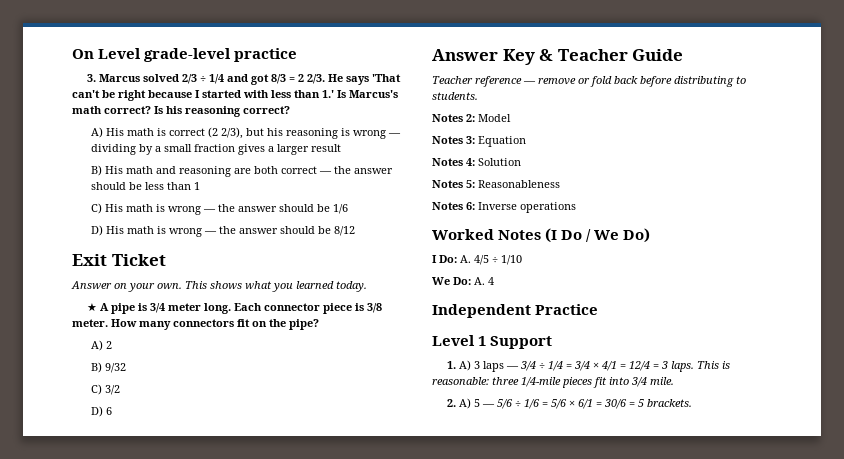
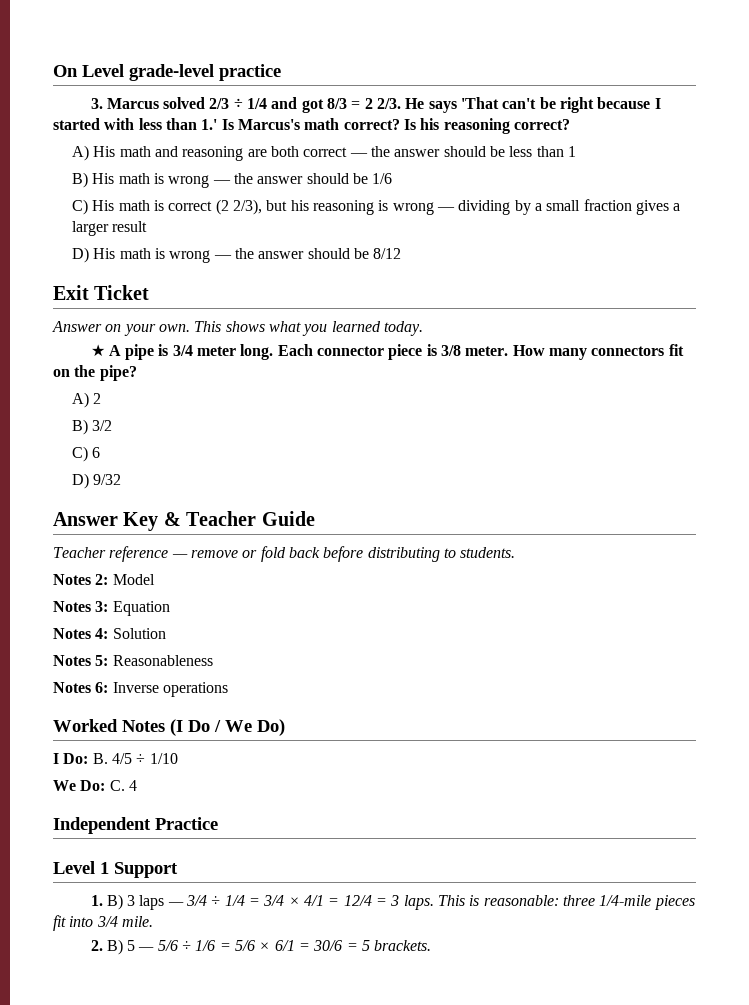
(154, 132) none -> [155,146,576,161] [72,172,393,188] [72,199,150,215] and reasoning are both correct — the answer should be less than 1 // B) His math is wrong — the answer should be 1/6 // C) His math
[90,165,393,177] [90,182,200,190] [90,203,348,215] // B) His math and reasoning are both correct — the answer should be less than 1 // C) His math is wrong — the answer should be 1/6 -> (148, 226) none
[104,363,126,373] [90,384,120,395] [90,406,112,417] 9/32 // C) 3/2 // D) 6 -> [92,420,113,431] [72,446,101,462] [72,473,122,489] 3/2 // C) 6 // D) 9/32
[460,255,471,263] A. -> [92,753,108,764] B.
[474,277,485,285] A. -> [109,780,125,791] C.
[458,360,471,371] A) -> [106,894,123,910] B)
[458,398,471,409] A) -> [106,939,123,955] B)

